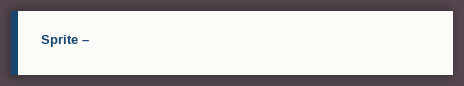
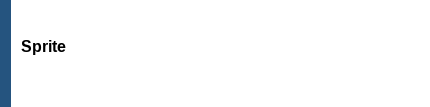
[82,39,89,44] – -> (66, 47) none

